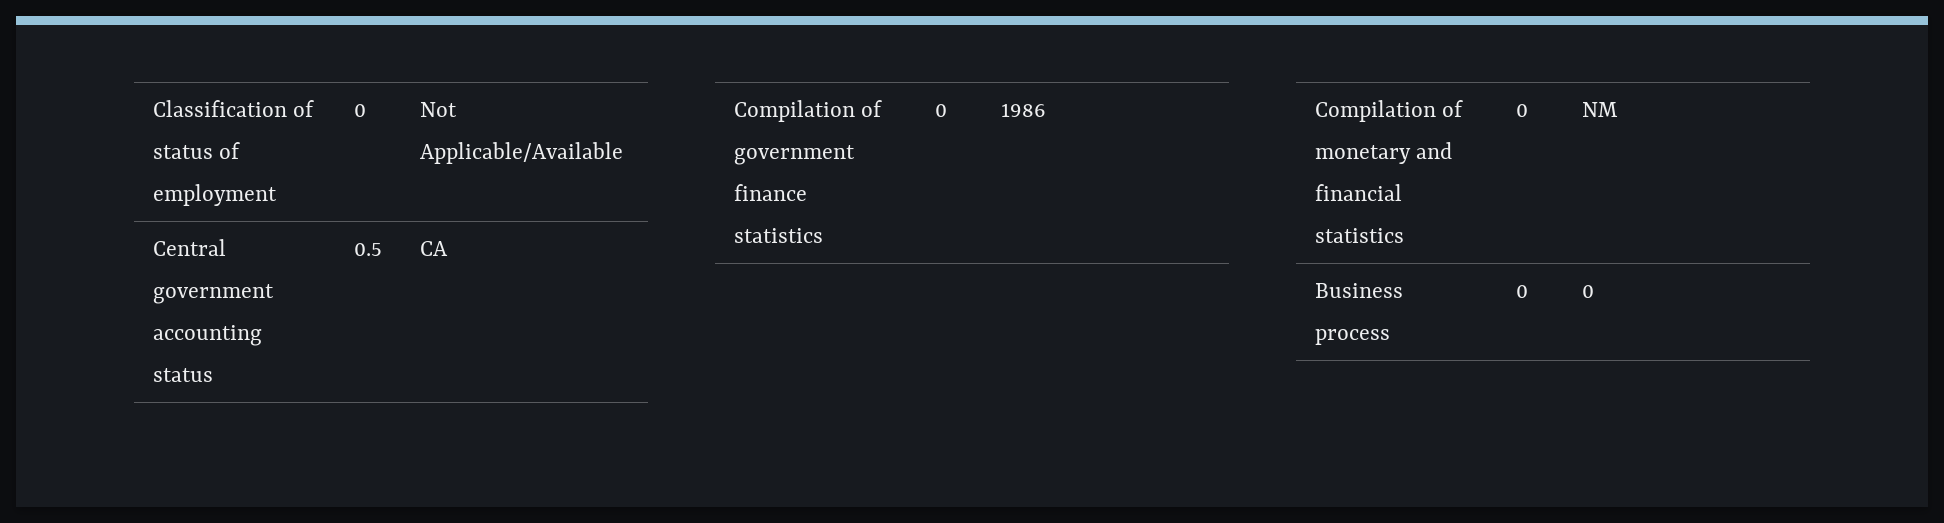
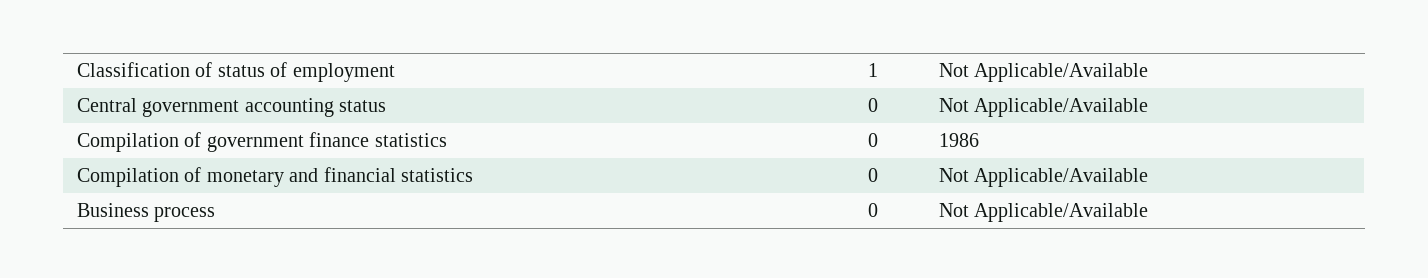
[353,104,366,117] 0 -> [868,63,879,77] 1
[353,243,382,256] [419,241,448,256] 0.5 | CA -> [868,98,879,112] [939,98,1149,117] 0 | Not Applicable/Available
[1581,102,1618,117] NM -> [939,168,1149,187] Not Applicable/Available
[1581,285,1594,298] 0 -> [939,203,1149,222] Not Applicable/Available

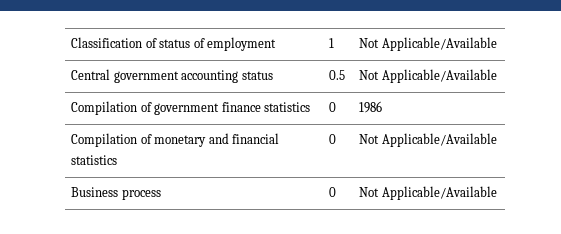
[868,98,879,112] 0 -> [329,70,346,80] 0.5

